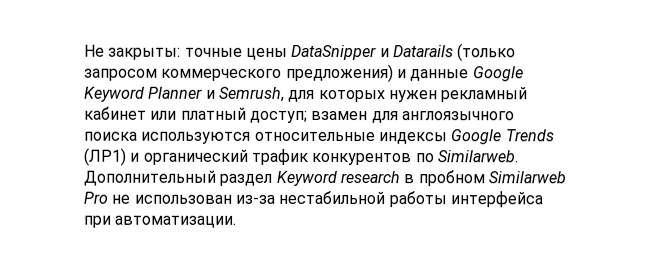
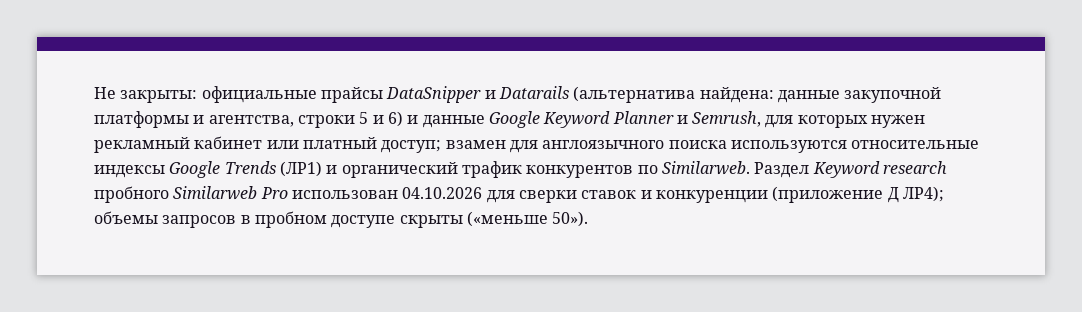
[184,47,288,60] точные цены -> [201,86,383,103] официальные прайсы
[457,43,517,62] [84,63,394,83] (только запросом коммерческого предложения) -> [573,86,942,103] [94,111,403,128] (альтернатива найдена: данные закупочной платформы и агентства, строки 5 и 6)
[83,169,566,187] [83,190,543,208] [83,215,237,228] Дополнительный раздел Keyword research в пробном Similarweb Pro не использован из-за нестабильной работы интерфейса при автоматизации. -> [754,161,947,178] [94,186,944,203] [94,211,589,228] Раздел Keyword research пробного Similarweb Pro использован 04.10.2026 для сверки ставок и конкуренции (приложение Д ЛР4); объемы запросов в пробном доступе скрыты («меньше 50»).

